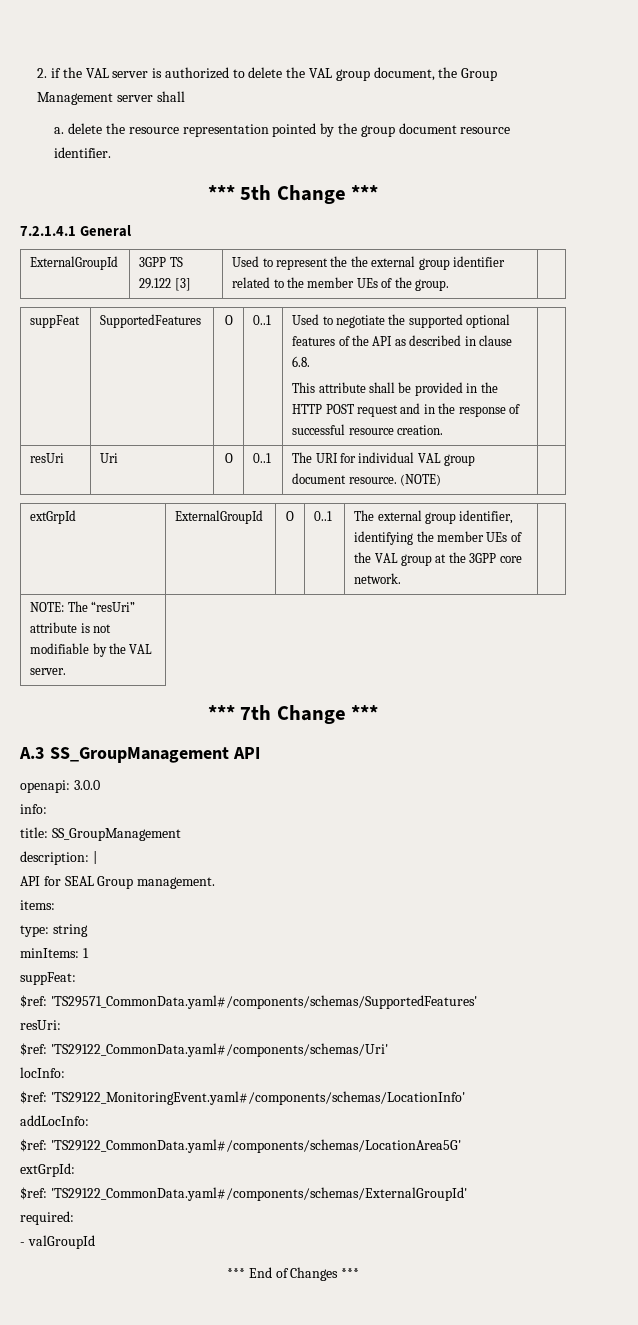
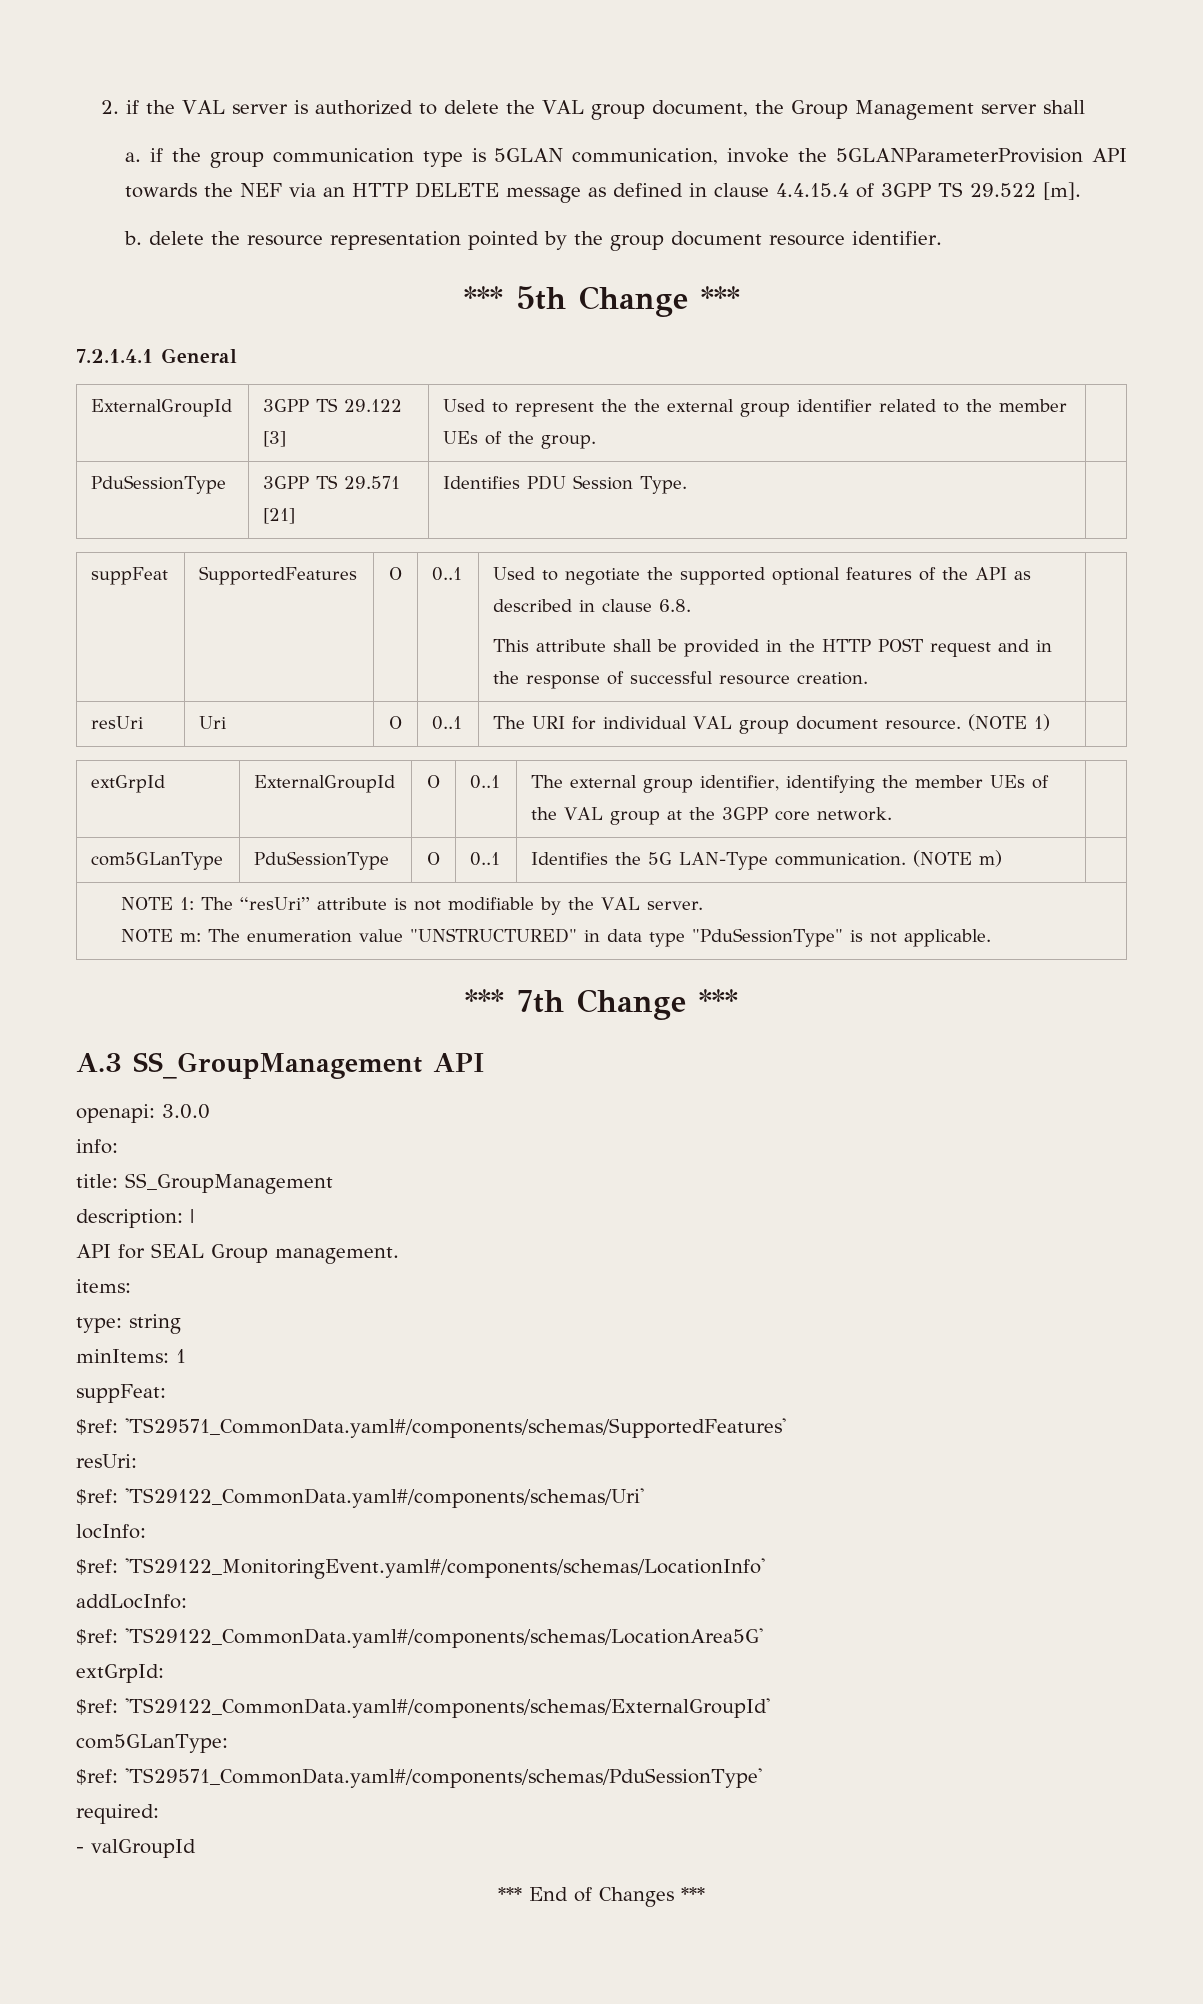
(65, 130) none -> [149,148,1127,168] [125,182,1082,203] [124,231,143,245] if the group communication type is 5GLAN communication, invoke the 5GLANParameterProvision API towards the NEF via an HTTP DELETE message as defined in clause 4.4.15.4 of 3GPP TS 29.522 [m]. // b.
(449, 285) none -> [91,475,227,494] [263,475,401,489] [263,508,296,524] [443,475,688,494] // PduSessionType | 3GPP TS 29.571 [21] | Identifies PDU Session Type. |
[400,474,442,486] (NOTE) -> [968,714,1051,731] (NOTE 1)
[30,602,65,612] NOTE: -> [91,852,224,870] [254,851,390,870] [427,852,440,865] [470,852,501,866] [531,850,1003,870] [120,897,194,910] com5GLanType | PduSessionType | O | 0..1 | Identifies the 5G LAN-Type communication. (NOTE m) | // NOTE 1:
(67, 671) none -> [120,928,991,947] // NOTE m: The enumeration value "UNSTRUCTURED" in data type "PduSessionType" is not applicable.
(467, 1194) none -> [76,1734,228,1753] [76,1768,762,1788] // com5GLanType: // $ref: 'TS29571_CommonData.yaml#/components/schemas/PduSessionType'

